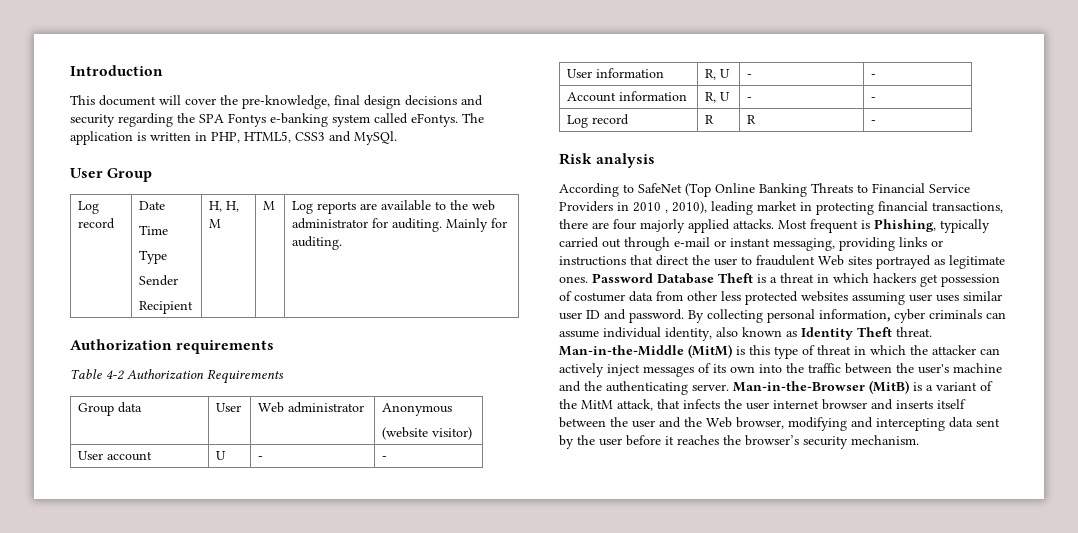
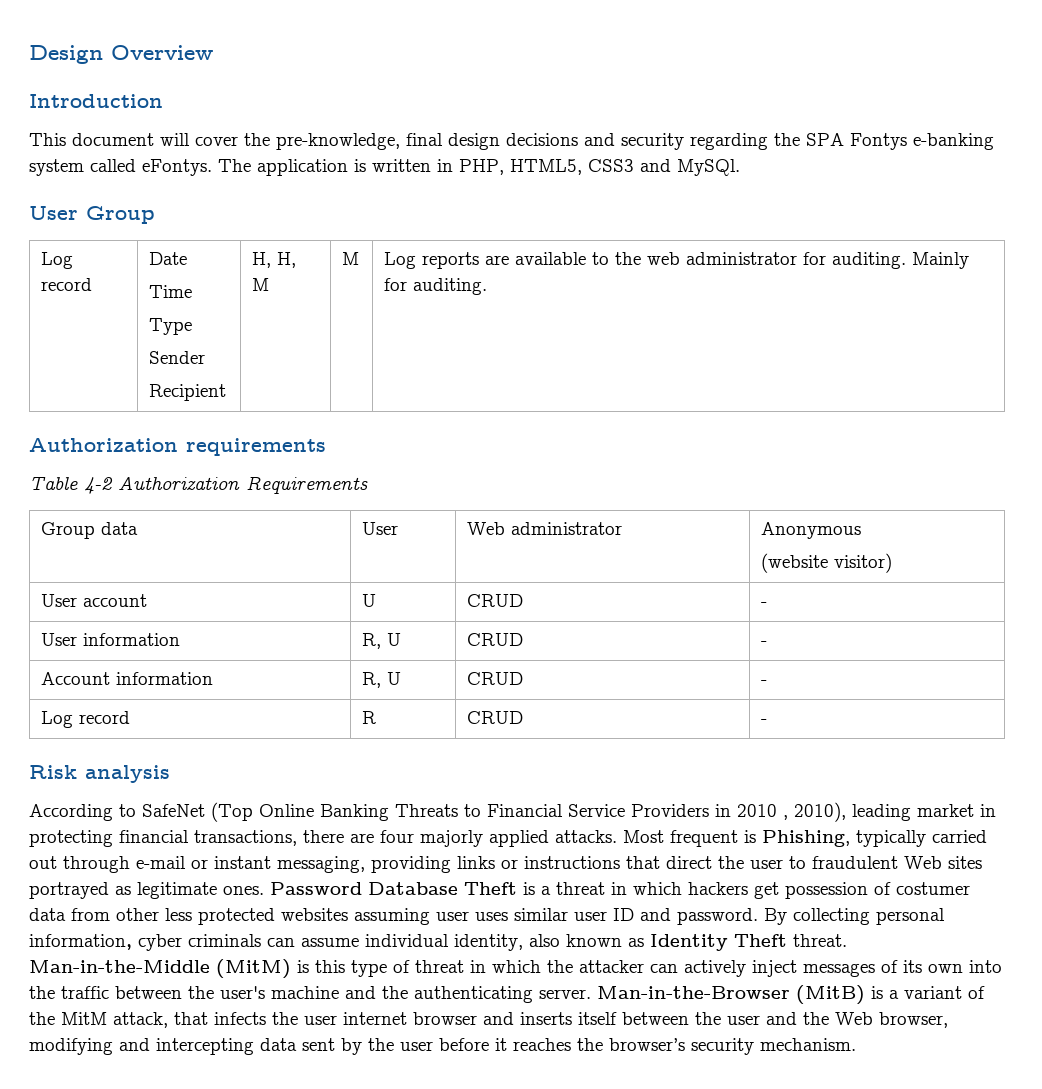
(70, 70) none -> [29,45,213,64] Design Overview //
[258,456,264,460] - -> [467,594,524,607] CRUD
[747,74,753,78] - -> [467,633,524,646] CRUD
[747,97,753,101] - -> [467,672,524,685] CRUD
[747,115,757,124] R -> [467,711,524,724] CRUD

